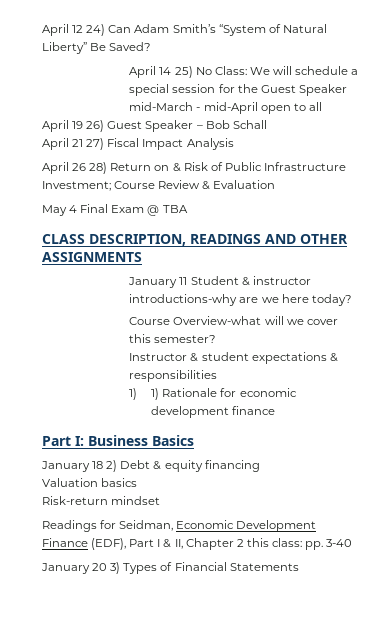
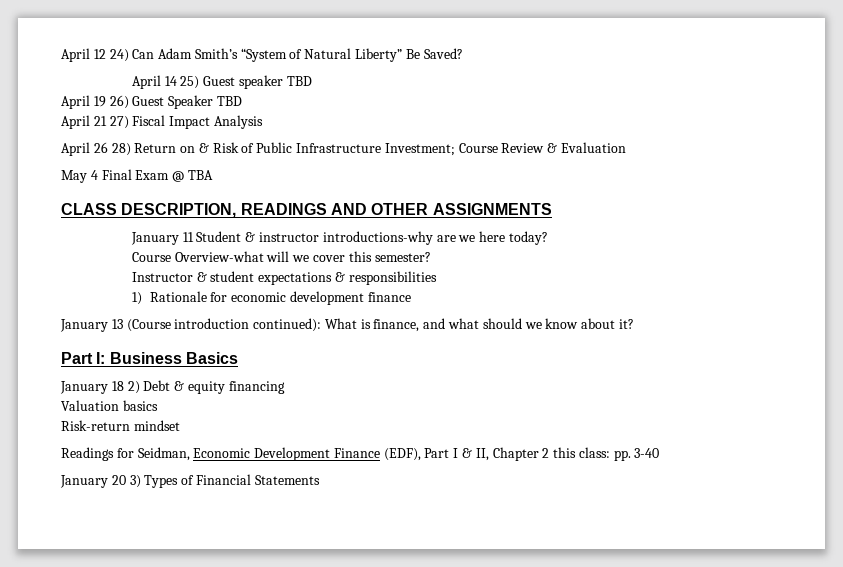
[195,66,359,75] [129,84,347,96] [129,102,322,114] No Class: We will schedule a special session for the Guest Speaker mid-March - mid-April open to all -> [203,75,312,89] Guest speaker TBD
[196,120,267,129] – Bob Schall -> [216,96,242,106] TBD
[151,388,160,400] 1) -> (142, 298) none
(276, 410) none -> [60,318,634,332] // January 13 (Course introduction continued): What is finance, and what should we know about it?

